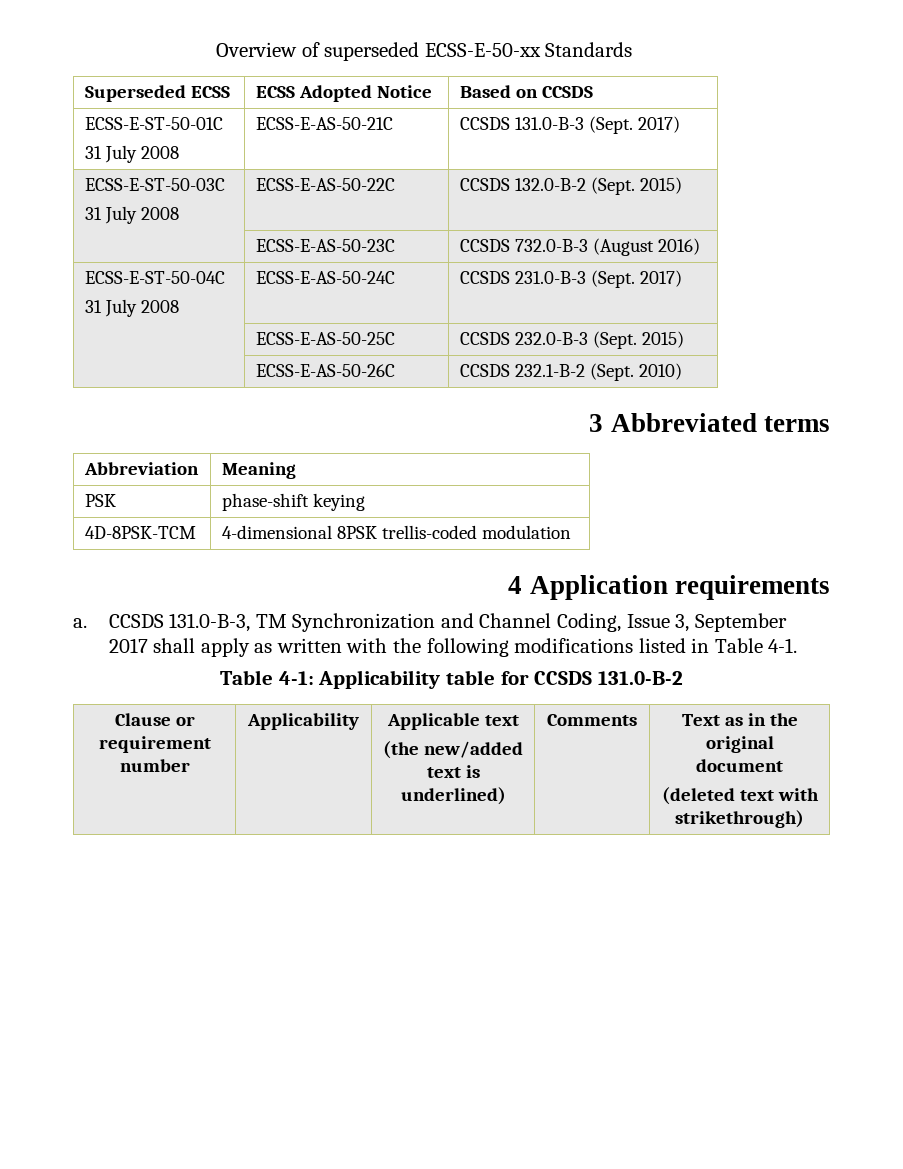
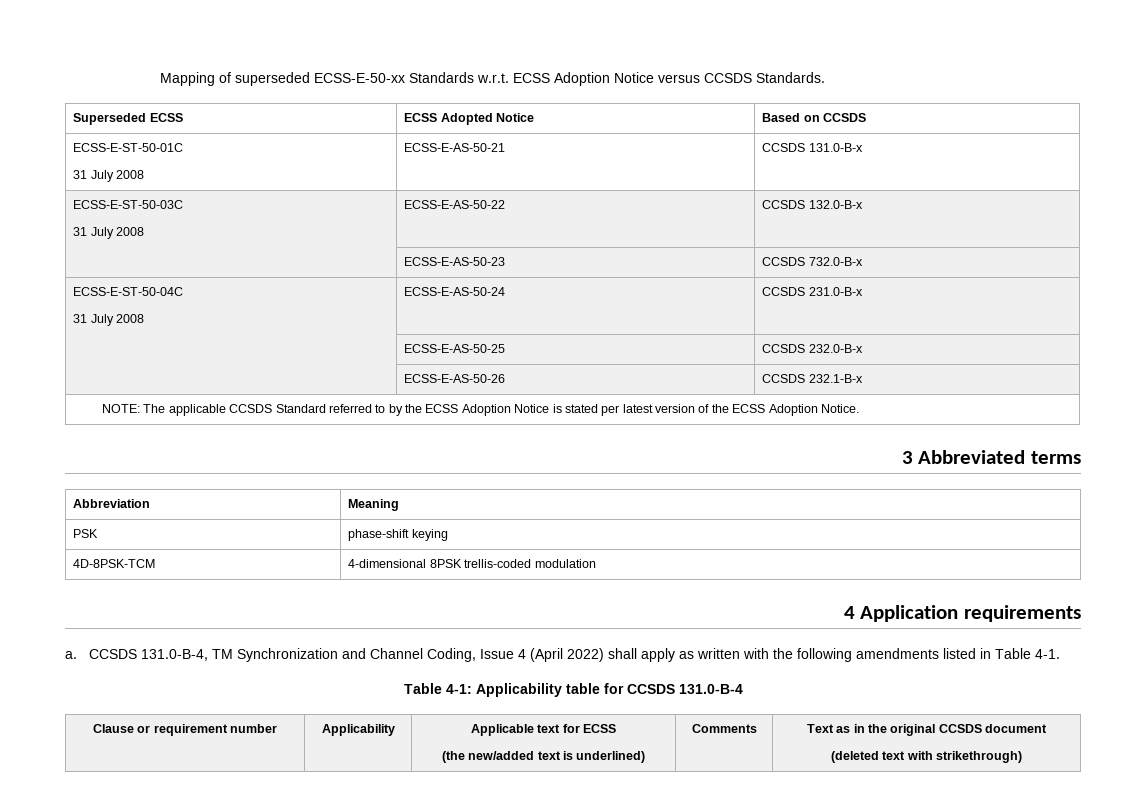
[216,42,298,57] Overview -> [160,72,216,86] Mapping
(633, 49) none -> [477,72,826,86] w.r.t. ECSS Adoption Notice versus CCSDS Standards.
[255,117,393,130] [459,116,680,134] ECSS-E-AS-50-21C | CCSDS 131.0-B-3 (Sept. 2017) -> [404,143,506,152] [762,143,863,152] ECSS-E-AS-50-21 | CCSDS 131.0-B-x
[255,178,395,191] [459,177,682,195] [255,239,395,252] [459,238,700,256] ECSS-E-AS-50-22C | CCSDS 132.0-B-2 (Sept. 2015) // | ECSS-E-AS-50-23C | CCSDS 732.0-B-3 (August 2016) -> [404,200,506,209] [762,200,863,209] [404,257,506,266] [762,257,863,266] ECSS-E-AS-50-22 | CCSDS 132.0-B-x // | ECSS-E-AS-50-23 | CCSDS 732.0-B-x
[255,271,395,284] [459,270,682,288] [255,332,395,345] [459,331,684,349] [255,364,395,377] [459,363,682,381] ECSS-E-AS-50-24C | CCSDS 231.0-B-3 (Sept. 2017) // | ECSS-E-AS-50-25C | CCSDS 232.0-B-3 (Sept. 2015) // | ECSS-E-AS-50-26C | CCSDS 232.1-B-2 (Sept. 2010) -> [404,287,506,296] [762,287,863,296] [404,344,506,353] [762,344,863,353] [404,374,506,383] [762,374,863,383] [102,404,859,416] ECSS-E-AS-50-24 | CCSDS 231.0-B-x // | ECSS-E-AS-50-25 | CCSDS 232.0-B-x // | ECSS-E-AS-50-26 | CCSDS 232.1-B-x // NOTE: The applicable CCSDS Standard referred to by the ECSS Adoption Notice is stated per latest version of the ECSS Adoption Notice.
[169,613,251,632] 131.0-B-3, -> [140,649,208,661] 131.0-B-4,
[675,613,787,632] [108,638,148,653] 3, September 2017 -> [517,648,604,662] 4 (April 2022)
[514,638,634,653] modifications -> [855,648,939,659] amendments
[597,671,683,685] 131.0-B-2 -> [678,684,743,694] 131.0-B-4
(519, 720) none -> [562,724,617,733] for ECSS
(774, 744) none -> [938,724,982,733] CCSDS

